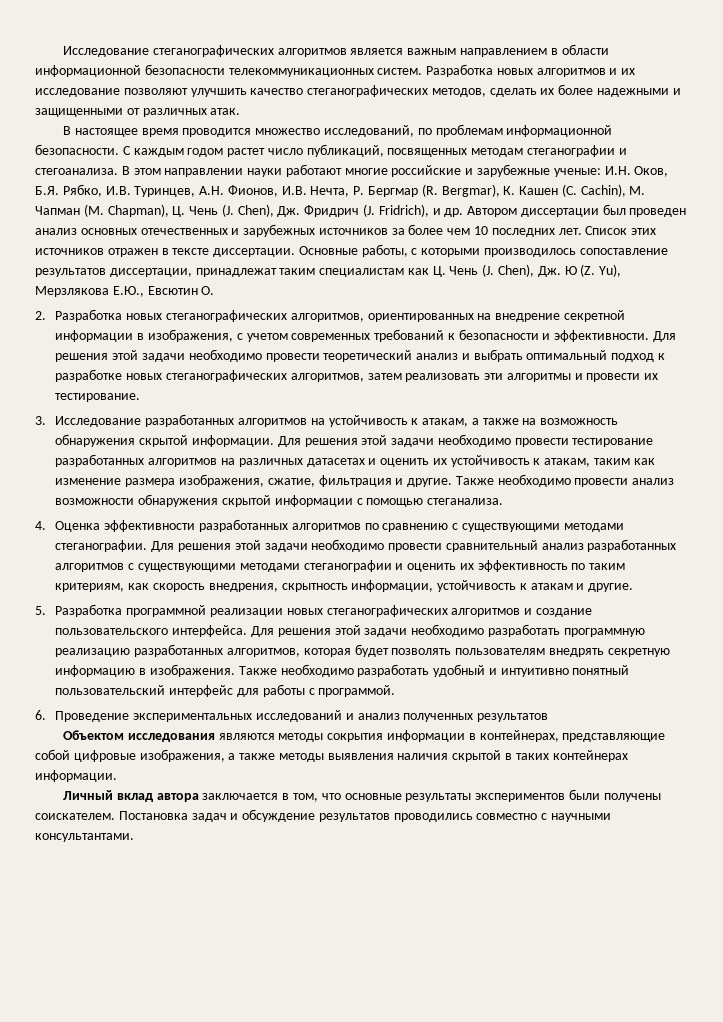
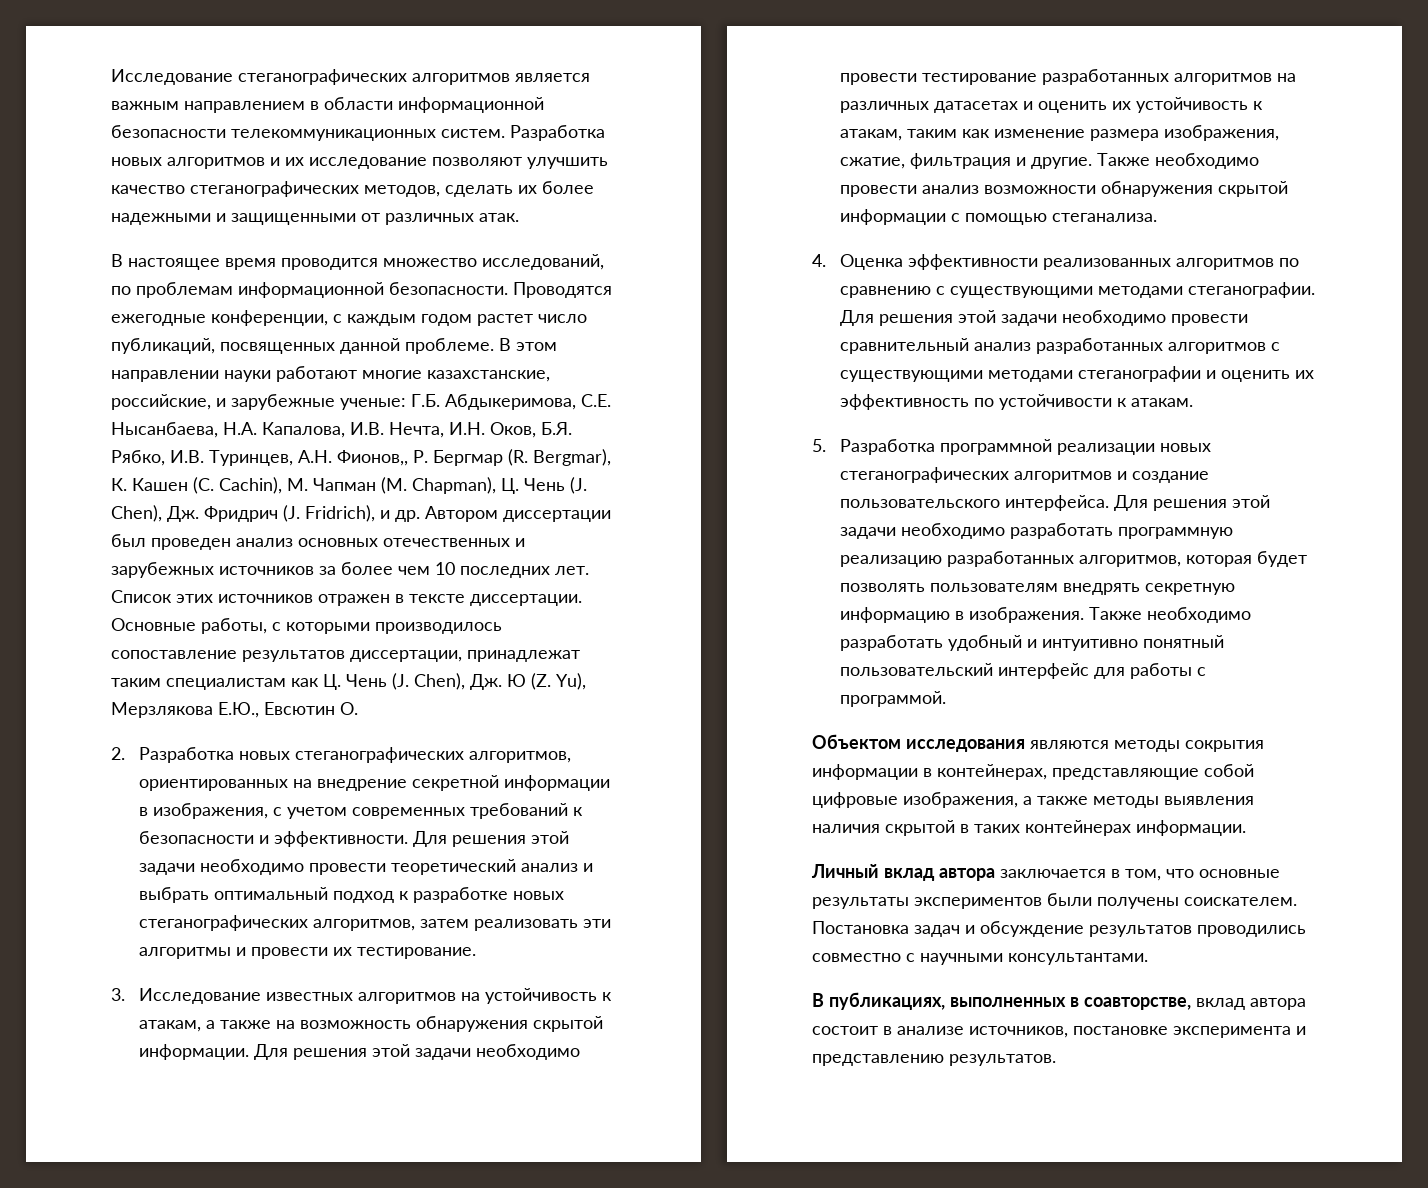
[122,146,131,155] С -> [513,282,612,298] [111,310,342,326] Проводятся ежегодные конференции, с
[471,145,627,157] [35,168,118,175] методам стеганографии и стегоанализа. -> [340,338,494,354] данной проблеме.
[391,165,462,177] российские -> [427,370,550,382] [111,394,211,410] казахстанские, российские,
(601, 172) none -> [411,394,611,410] [111,422,444,438] Г.Б. Абдыкеримова, С.Е. Нысанбаева, Н.А. Капалова, И.В. Нечта,
[227,185,350,197] Фионов, И.В. Нечта, -> [337,450,408,466] Фионов,,
[145,414,235,427] разработанных -> [266,992,354,1001] известных
[198,519,288,532] разработанных -> [1043,258,1172,270] реализованных
[589,563,626,570] [55,580,634,592] таким критериям, как скорость внедрения, скрытность информации, устойчивость к атакам и другие. -> [999,394,1194,410] устойчивости к атакам.
[35,710,549,722] // 6. Проведение экспериментальных исследований и анализ полученных результатов -> (947, 699) none
(134, 837) none -> [812,992,1306,1010] [812,1026,1306,1038] [812,1054,1056,1066] // В публикациях, выполненных в соавторстве, вклад автора состоит в анализе источников, постановке эксперимента и представлению результатов.

